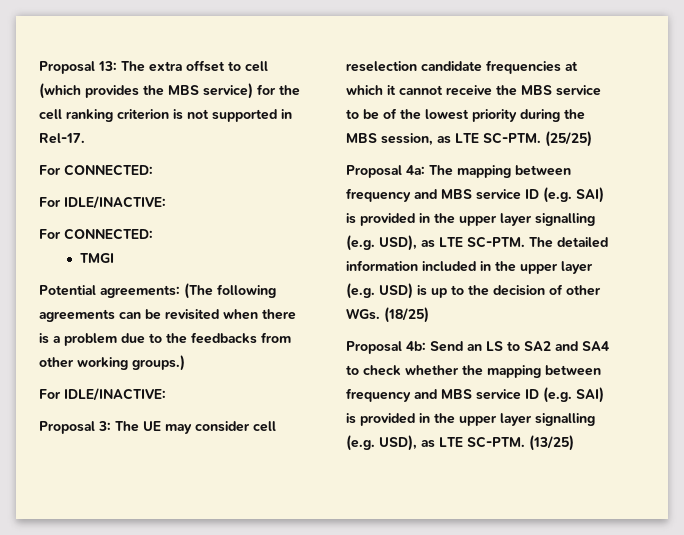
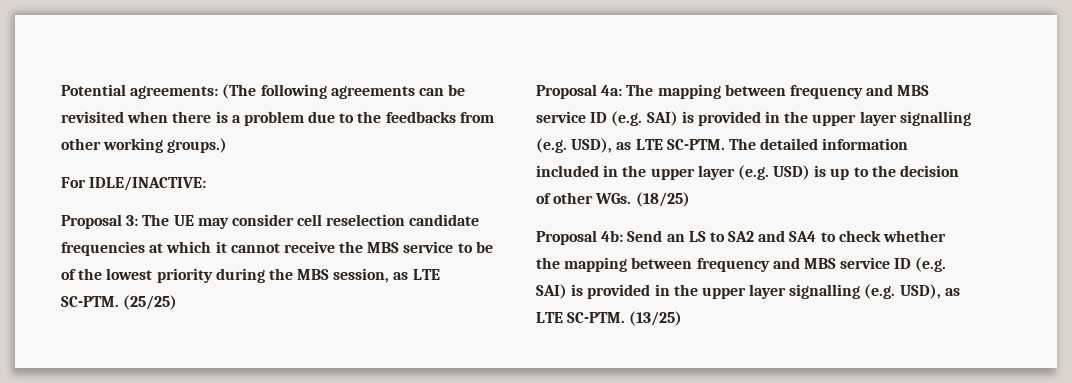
[39,60,268,74] [39,83,300,99] [39,109,292,122] [39,133,85,144] [39,164,153,176] [39,196,166,209] [39,228,153,240] [79,253,114,263] Proposal 13: The extra offset to cell (which provides the MBS service) for the cell ranking criterion is not supported in Rel-17. // For CONNECTED: // For IDLE/INACTIVE: // For CONNECTED: // TMGI // -> (61, 90) none

